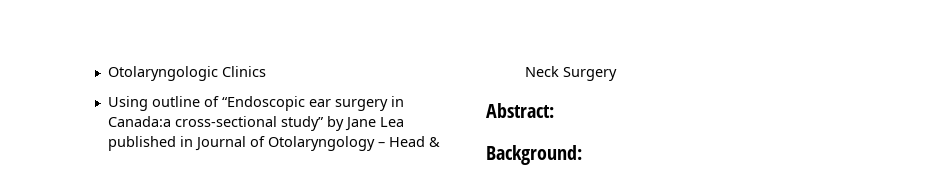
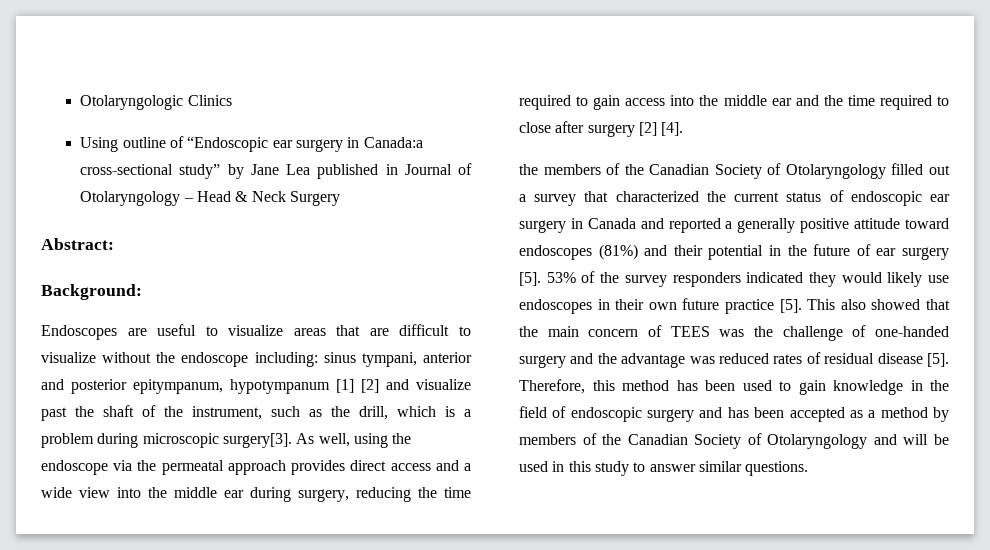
(582, 155) none -> [41,324,471,340] [41,352,473,367] [41,379,471,394] [41,405,471,421] [41,433,412,448] [41,460,472,475] [41,487,471,502] [519,95,949,110] [519,121,684,137] [519,163,950,179] [519,190,950,206] [519,218,949,233] [519,244,950,260] [519,271,949,287] [519,298,950,314] [519,325,949,341] [519,352,949,368] [519,379,949,395] [519,406,950,422] [519,433,949,449] [519,461,809,476] // Endoscopes are useful to visualize areas that are difficult to visualize without the endoscope including: sinus tympani, anterior and posterior epitympanum, hypotympanum [1] [2] and visualize past the shaft of the instrument, such as the drill, which is a problem during microscopic surgery[3]. As well, using the endoscope via the permeatal approach provides direct access and a wide view into the middle ear during surgery, reducing the time required to gain access into the middle ear and the time required to close after surgery [2] [4]. // the members of the Canadian Society of Otolaryngology filled out a survey that characterized the current status of endoscopic ear surgery in Canada and reported a generally positive attitude toward endoscopes (81%) and their potential in the future of ear surgery [5]. 53% of the survey responders indicated they would likely use endoscopes in their own future practice [5]. This also showed that the main concern of TEES was the challenge of one-handed surgery and the advantage was reduced rates of residual disease [5]. Therefore, this method has been used to gain knowledge in the field of endoscopic surgery and has been accepted as a method by members of the Canadian Society of Otolaryngology and will be used in this study to answer similar questions.

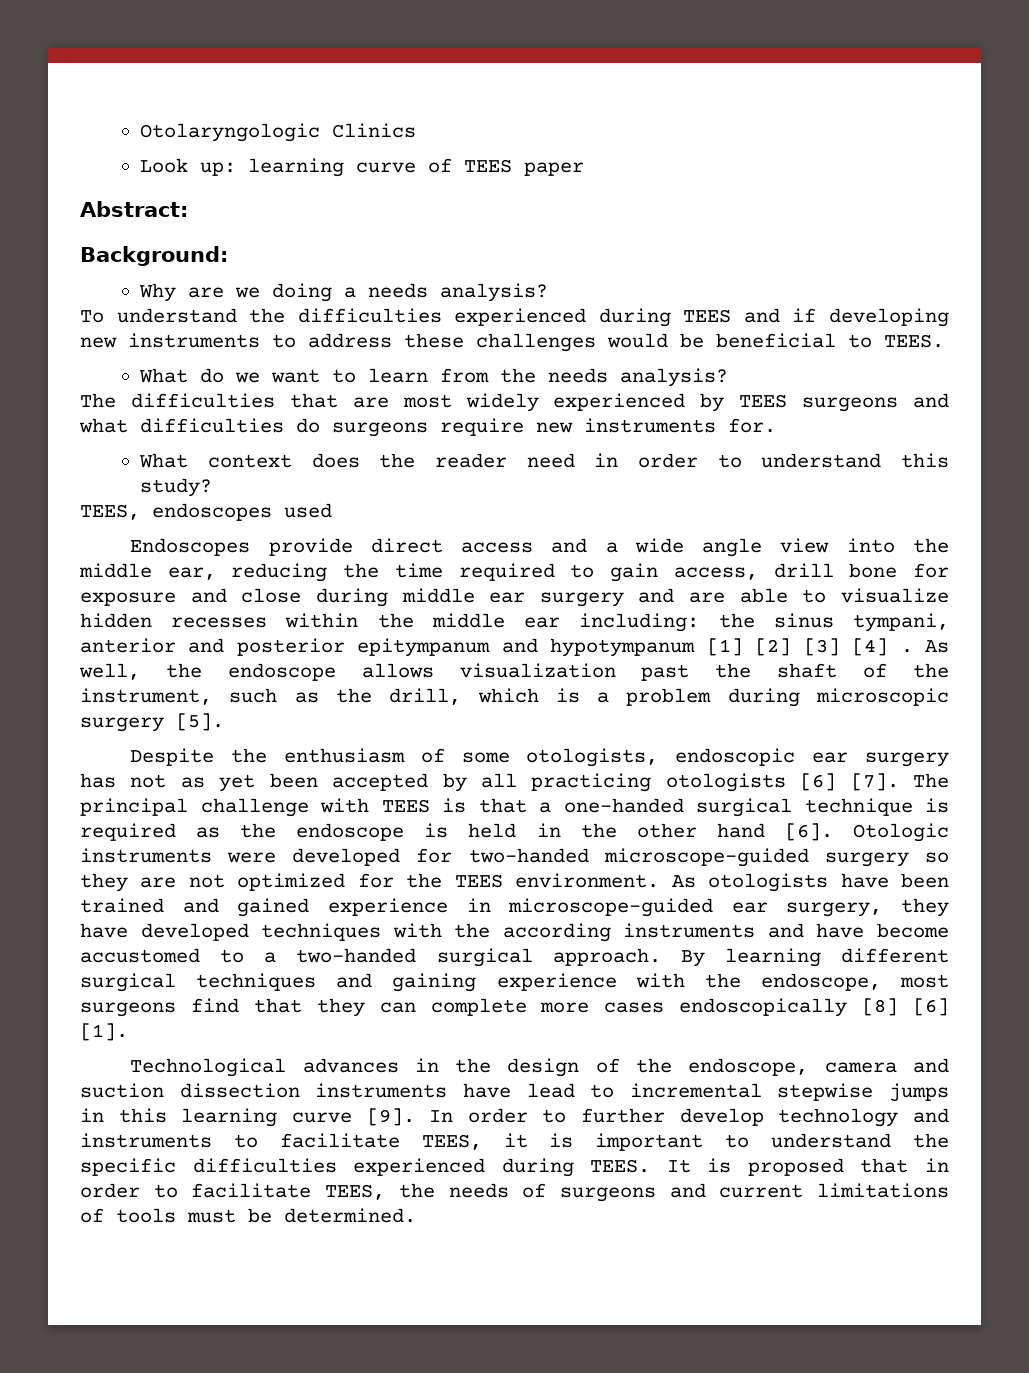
[80,136,423,152] [80,163,472,179] [80,191,340,206] [41,238,114,250] [41,284,142,300] [41,324,471,340] [41,352,318,367] Using outline of “Endoscopic ear surgery in Canada:a cross-sectional study” by Jane Lea published in Journal of Otolaryngology – Head & Neck Surgery // Abstract: // Background: // Endoscopes are useful to visualize areas that are difficult to visualize without the endoscope including: -> [140,158,585,177] [80,201,188,217] [80,246,228,266] [139,283,549,302] [80,308,949,327] [80,333,944,352] [139,368,729,387] [80,393,949,412] [79,418,776,437] [139,453,950,468] [140,478,213,497] [80,503,332,521] [130,538,950,557] [79,563,950,582] [80,588,949,607] [80,613,755,632] Look up: learning curve of TEES paper // Abstract: // Background: // Why are we doing a needs analysis? // To understand the difficulties experienced during TEES and if developing new instruments to address these challenges would be beneficial to TEES. // What do we want to learn from the needs analysis? // The difficulties that are most widely experienced by TEES surgeons and what difficulties do surgeons require new instruments for. // What context does the reader need in order to understand this study? // TEES, endoscopes used // Endoscopes provide direct access and a wide angle view into the middle ear, reducing the time required to gain access, drill bone for exposure and close during middle ear surgery and are able to visualize hidden recesses within the middle ear including: the
[133,379,223,394] epitympanum, -> [357,638,538,657] epitympanum and
[386,379,471,390] and visualize -> [803,638,950,656] [79,663,616,681] [3] [4] . As well, the endoscope allows visualization
[222,433,412,448] [41,460,472,475] [41,487,471,502] [519,95,949,110] [519,121,684,137] [519,163,950,179] [519,190,950,206] [519,218,949,233] [519,244,950,260] [519,271,949,287] [519,298,950,314] [519,325,949,341] [519,352,949,368] [519,379,949,395] [519,406,950,422] [519,433,949,449] [519,461,809,476] surgery[3]. As well, using the endoscope via the permeatal approach provides direct access and a wide view into the middle ear during surgery, reducing the time required to gain access into the middle ear and the time required to close after surgery [2] [4]. // the members of the Canadian Society of Otolaryngology filled out a survey that characterized the current status of endoscopic ear surgery in Canada and reported a generally positive attitude toward endoscopes (81%) and their potential in the future of ear surgery [5]. 53% of the survey responders indicated they would likely use endoscopes in their own future practice [5]. This also showed that the main concern of TEES was the challenge of one-handed surgery and the advantage was reduced rates of residual disease [5]. Therefore, this method has been used to gain knowledge in the field of endoscopic surgery and has been accepted as a method by members of the Canadian Society of Otolaryngology and will be used in this study to answer similar questions. -> [80,713,224,732] [130,748,949,767] [80,773,949,792] [80,798,949,817] [80,823,950,842] [80,848,949,867] [80,873,950,892] [80,898,949,917] [80,923,949,942] [80,948,949,967] [80,973,949,992] [80,998,949,1017] [80,1023,128,1041] [130,1058,950,1077] [80,1083,949,1102] [80,1108,949,1127] [80,1133,950,1151] [80,1158,949,1177] [80,1183,950,1202] [80,1208,416,1223] surgery [5]. // Despite the enthusiasm of some otologists, endoscopic ear surgery has not as yet been accepted by all practicing otologists [6] [7]. The principal challenge with TEES is that a one-handed surgical technique is required as the endoscope is held in the other hand [6]. Otologic instruments were developed for two-handed microscope-guided surgery so they are not optimized for the TEES environment. As otologists have been trained and gained experience in microscope-guided ear surgery, they have developed techniques with the according instruments and have become accustomed to a two-handed surgical approach. By learning different surgical techniques and gaining experience with the endoscope, most surgeons find that they can complete more cases endoscopically [8] [6] [1]. // Technological advances in the design of the endoscope, camera and suction dissection instruments have lead to incremental stepwise jumps in this learning curve [9]. In order to further develop technology and instruments to facilitate TEES, it is important to understand the specific difficulties experienced during TEES. It is proposed that in order to facilitate TEES, the needs of surgeons and current limitations of tools must be determined.

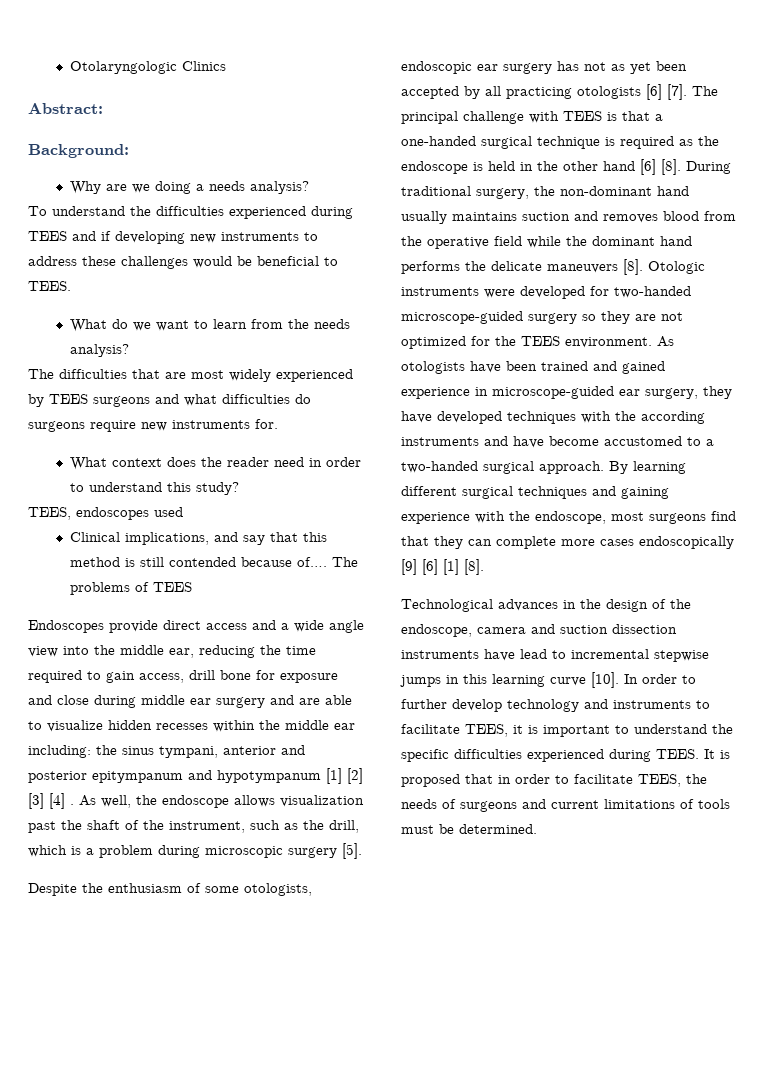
[140,158,585,177] // Look up: learning curve of TEES paper -> (227, 66) none
(332, 510) none -> [70,532,328,545] [70,557,359,567] [70,582,193,595] // Clinical implications, and say that this method is still contended because of…. The problems of TEES
[784,823,833,841] [6]. -> [640,159,731,175] [401,186,689,199] [401,211,736,224] [401,236,692,249] [401,259,643,275] [6] [8]. During traditional surgery, the non-dominant hand usually maintains suction and removes blood from the operative field while the dominant hand performs the delicate maneuvers [8].
[862,998,949,1016] [80,1023,128,1041] [8] [6] [1]. -> [401,559,484,575] [9] [6] [1] [8].
[366,1108,415,1126] [9]. -> [591,672,619,688] [10].

